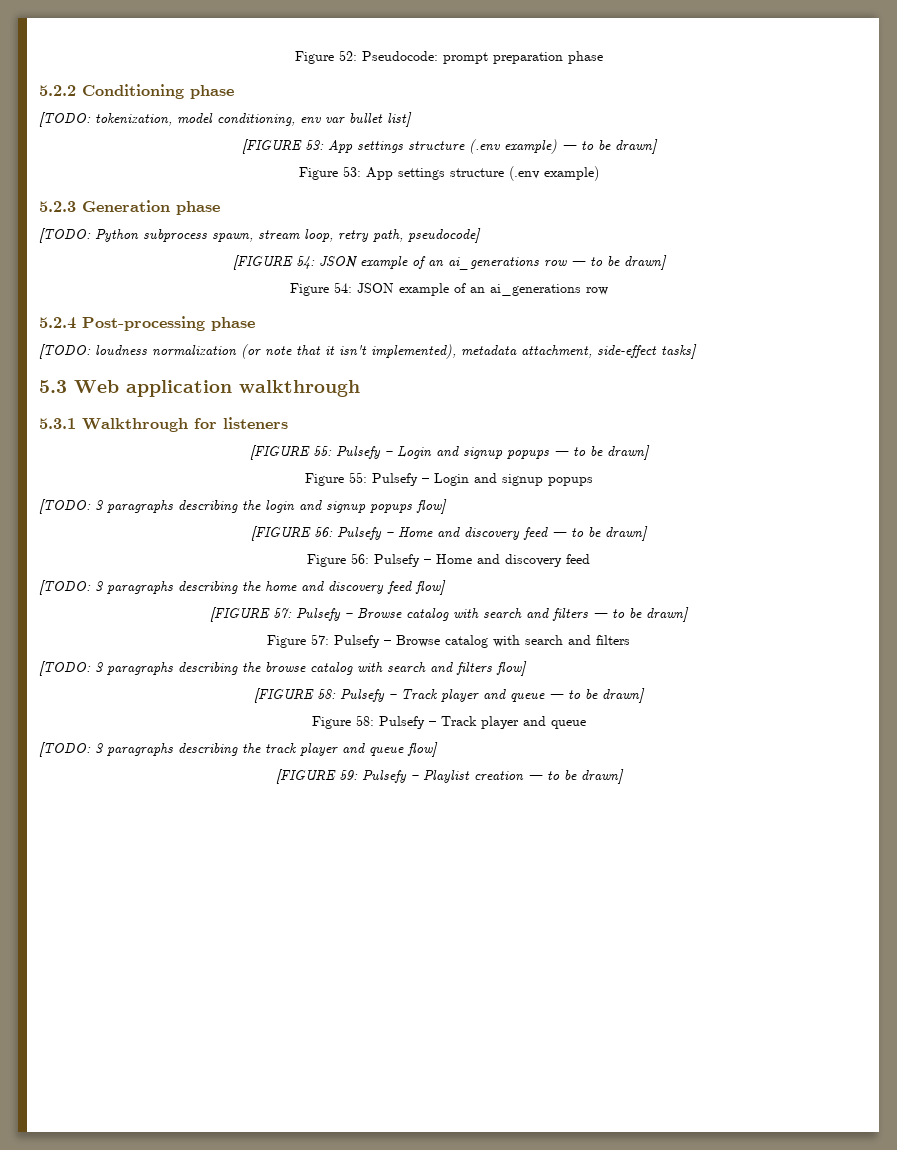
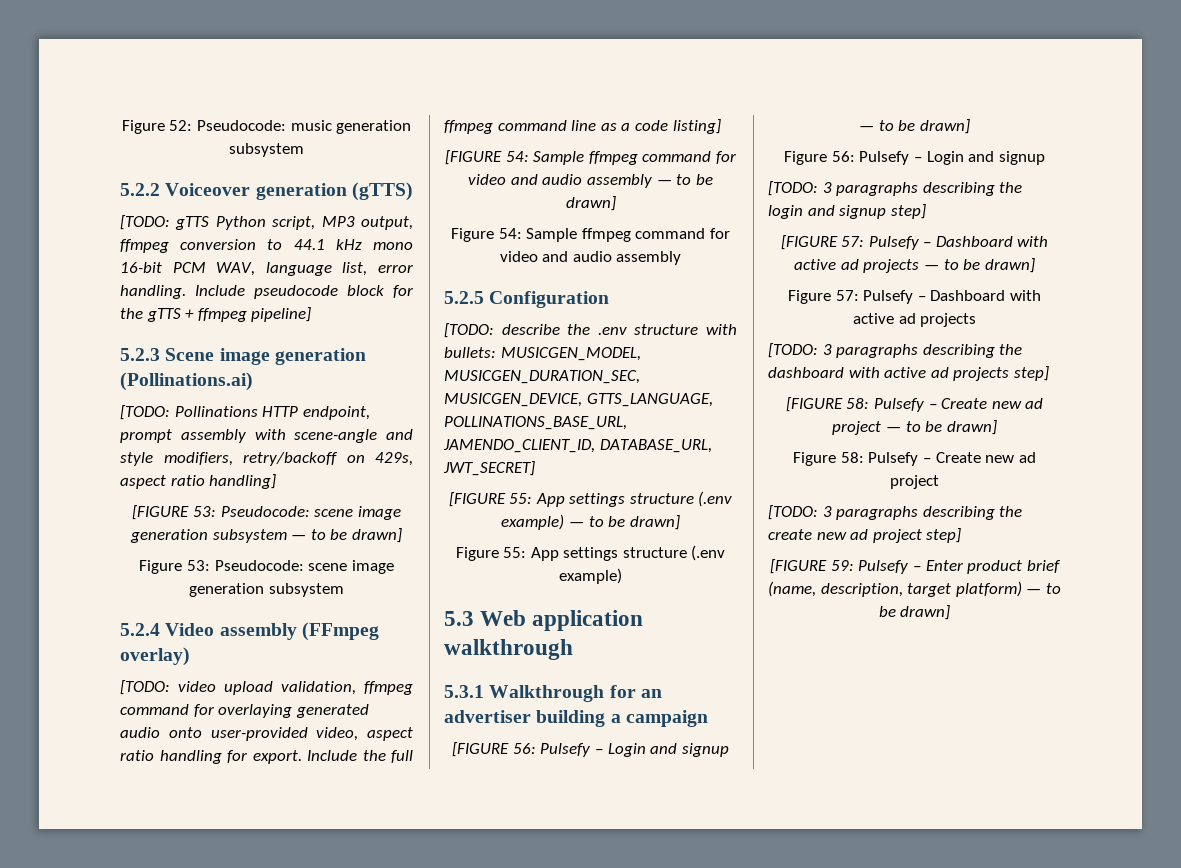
[442,51,603,64] [39,84,234,99] [39,112,412,127] [241,139,324,154] prompt preparation phase // 5.2.2 Conditioning phase // [TODO: tokenization, model conditioning, env var bullet list] // [FIGURE 53: -> [290,120,412,134] [229,143,304,157] [120,182,413,201] [120,215,413,230] [120,239,413,253] [120,262,413,276] [120,285,413,299] [120,307,312,322] [120,348,366,365] [120,372,253,391] [120,405,370,420] [120,429,413,443] [120,452,413,466] [120,474,277,489] [132,505,401,520] [130,528,402,543] [139,560,394,574] [189,583,344,597] [120,622,379,641] [120,647,190,666] [120,680,413,695] [120,704,369,718] [120,727,413,741] [120,750,413,764] [444,119,721,134] [445,150,736,165] [468,174,713,188] [565,196,616,211] [451,228,730,242] [499,251,682,265] [444,291,610,308] [444,323,737,338] [444,347,641,361] [444,370,640,384] [444,393,713,407] [444,416,627,430] [443,439,712,453] [443,461,535,476] [448,492,533,507] music generation subsystem // 5.2.2 Voiceover generation (gTTS) // [TODO: gTTS Python script, MP3 output, ffmpeg conversion to 44.1 kHz mono 16-bit PCM WAV, language list, error handling. Include pseudocode block for the gTTS + ffmpeg pipeline] // 5.2.3 Scene image generation (Pollinations.ai) // [TODO: Pollinations HTTP endpoint, prompt assembly with scene-angle and style modifiers, retry/backoff on 429s, aspect ratio handling] // [FIGURE 53: Pseudocode: scene image generation subsystem — to be drawn] // Figure 53: Pseudocode: scene image generation subsystem // 5.2.4 Video assembly (FFmpeg overlay) // [TODO: video upload validation, ffmpeg command for overlaying generated audio onto user-provided video, aspect ratio handling for export. Include the full ffmpeg command line as a code listing] // [FIGURE 54: Sample ffmpeg command for video and audio assembly — to be drawn] // Figure 54: Sample ffmpeg command for video and audio assembly // 5.2.5 Configuration // [TODO: describe the .env structure with bullets: MUSICGEN_MODEL, MUSICGEN_DURATION_SEC, MUSICGEN_DEVICE, GTTS_LANGUAGE, POLLINATIONS_BASE_URL, JAMENDO_CLIENT_ID, DATABASE_URL, JWT_SECRET] // [FIGURE 55:
[342,166,599,181] [39,200,220,215] [39,228,481,243] [232,255,667,270] [289,282,608,296] [39,316,255,331] [39,344,697,359] 53: App settings structure (.env example) // 5.2.3 Generation phase // [TODO: Python subprocess spawn, stream loop, retry path, pseudocode] // [FIGURE 54: JSON example of an ai_generations row — to be drawn] // Figure 54: JSON example of an ai_generations row // 5.2.4 Post-processing phase // [TODO: loudness normalization (or note that it isn't implemented), metadata attachment, side-effect tasks] -> [503,545,726,561] [559,568,622,584] 55: App settings structure (.env example)
[223,417,288,429] [249,445,650,460] [304,472,593,486] listeners // [FIGURE 55: Pulsefy – Login and signup popups — to be drawn] // Figure 55: Pulsefy – Login and signup popups -> [640,689,662,698] [444,710,708,727] [452,742,729,757] [859,119,970,134] [784,151,1045,165] an advertiser building a campaign // [FIGURE 56: Pulsefy – Login and signup — to be drawn] // Figure 56: Pulsefy – Login and signup
[370,499,447,514] [251,526,648,541] [307,553,590,567] [39,580,446,595] [210,607,588,622] popups flow] // [FIGURE 56: Pulsefy – Home and discovery feed — to be drawn] // Figure 56: Pulsefy – Home and discovery feed // [TODO: 3 paragraphs describing the home and discovery feed flow] // [FIGURE 57: Pulsefy – Browse catalog with search and filters -> [890,204,926,219] [780,235,1049,250] [794,259,920,273] step] // [FIGURE 57: Pulsefy – Dashboard with active ad projects
[396,635,630,648] [39,661,527,676] Browse catalog with search and filters // [TODO: 3 paragraphs describing the browse catalog with search and filters flow] -> [930,290,1041,301] [852,313,977,327] [768,343,1023,358] [768,366,1049,381] Dashboard with active ad projects // [TODO: 3 paragraphs describing the dashboard with active ad projects step]
[401,689,545,702] Track player and queue -> [941,398,1044,409] [832,421,882,435] Create new ad project
[440,716,586,729] [39,742,438,757] Track player and queue // [TODO: 3 paragraphs describing the track player and queue flow] -> [935,452,1036,463] [890,475,939,489] [768,505,1023,520] [768,528,962,543] Create new ad project // [TODO: 3 paragraphs describing the create new ad project step]
[422,770,524,783] Playlist creation -> [925,560,1061,574] [768,581,1022,597] Enter product brief (name, description, target platform)

